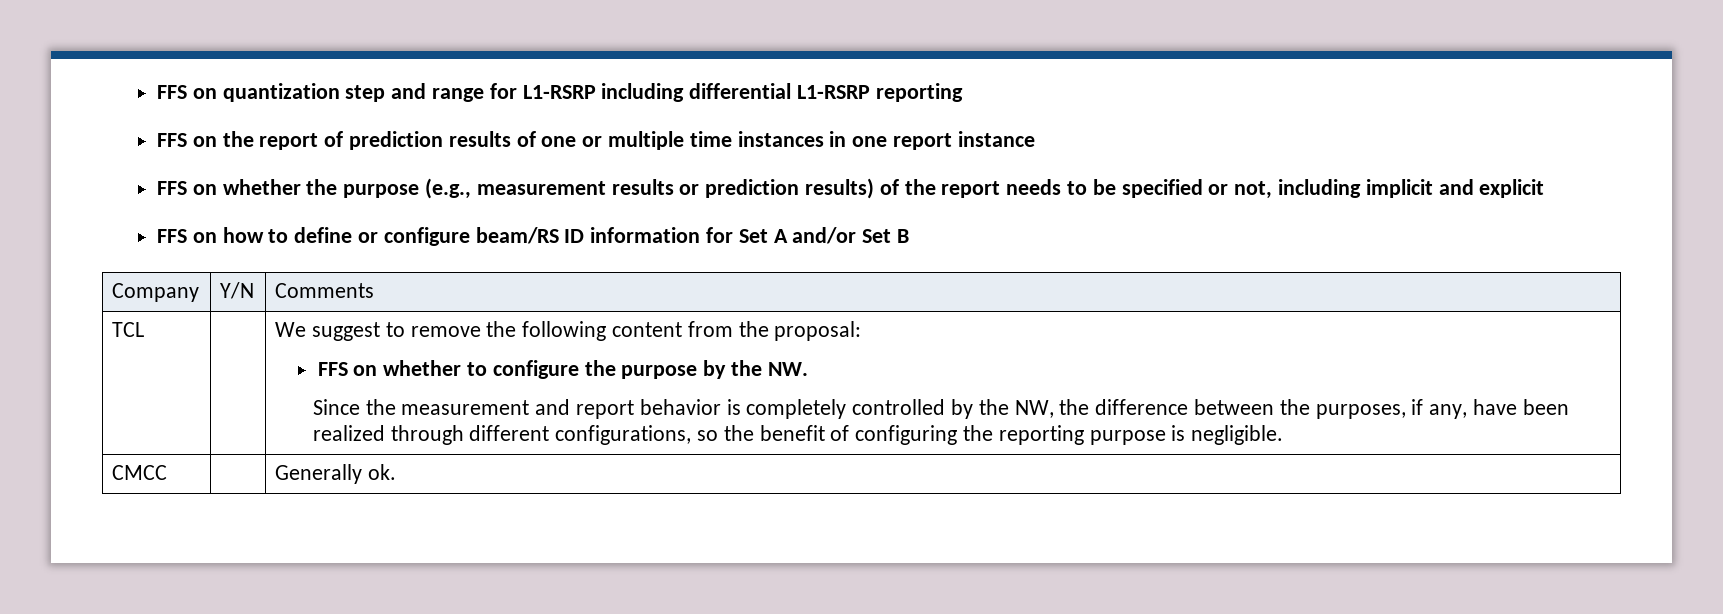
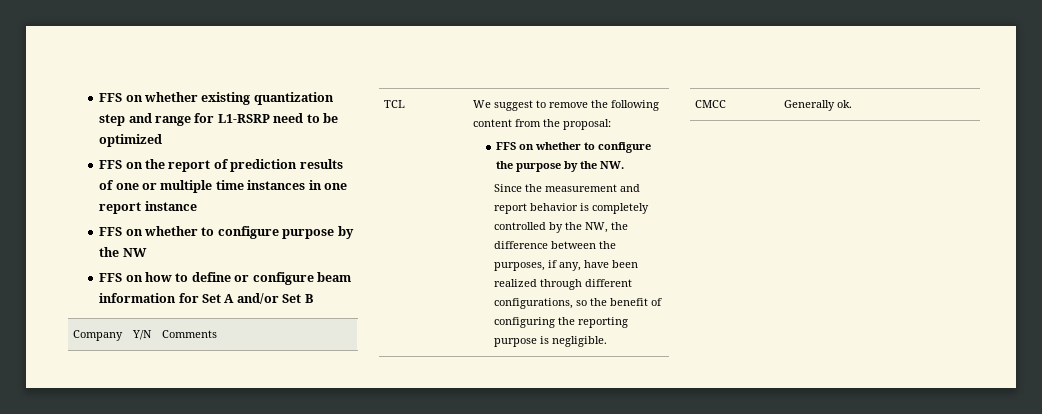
[156,85,217,99] FFS on -> [99,92,251,105] FFS on whether existing
[601,83,963,102] including differential L1-RSRP reporting -> [273,113,338,123] [99,134,163,147] need to be optimized
[306,178,1545,199] the purpose (e.g., measurement results or prediction results) of the report needs to be specified or not, including implicit and explicit -> [201,226,354,239] [99,247,147,257] to configure purpose by the NW
[475,227,585,244] beam/RS ID -> [316,272,351,282] beam

